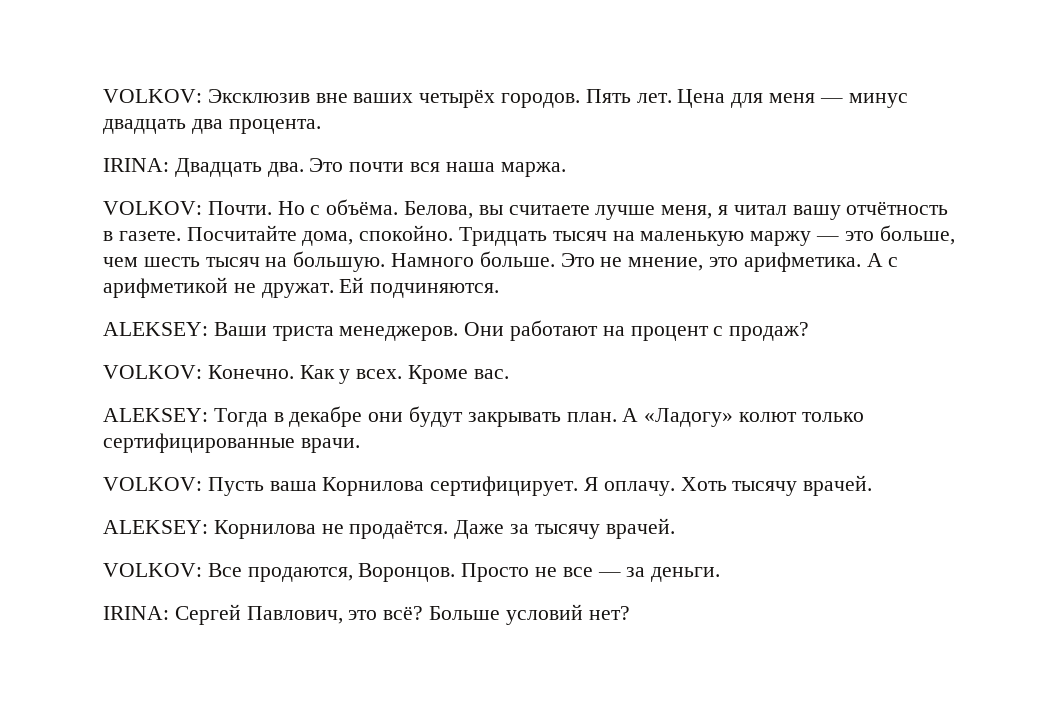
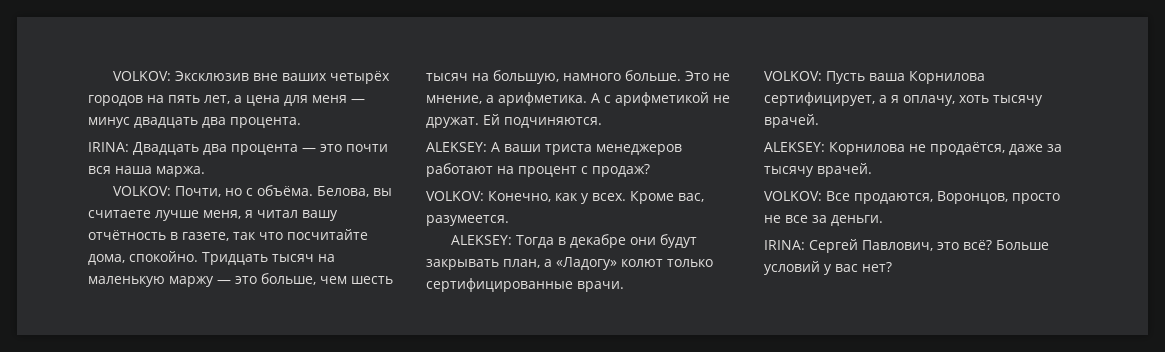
[501,89,726,108] городов. Пять лет. Цена -> [88,95,280,106] городов на пять лет, а цена
[267,158,344,177] два. Это -> [203,144,342,155] два процента — это
[207,201,305,215] Почти. Но -> [175,186,243,197] Почти, но
[118,225,297,241] газете. Посчитайте -> [182,229,368,241] газете, так что посчитайте
[293,251,475,272] большую. Намного -> [493,70,621,84] большую, намного
[709,257,739,267] это -> [486,95,494,103] а
[213,322,505,341] Ваши триста менеджеров. Они -> [491,142,682,155] А ваши триста менеджеров
[207,365,335,379] Конечно. Как -> [488,191,578,202] Конечно, как
[473,369,509,379] вас. -> [678,193,704,202] [426,215,509,226] вас, разумеется.
[566,408,639,422] план. А -> [503,259,552,268] план, а
[430,476,727,496] сертифицирует. Я оплачу. Хоть -> [764,92,989,106] сертифицирует, а я оплачу, хоть
[349,520,505,539] продаётся. Даже -> [930,142,1043,155] продаётся, даже
[358,563,530,582] Воронцов. Просто -> [937,191,1060,204] Воронцов, просто
[597,572,621,577] — -> (808, 219) none
(583, 614) none -> [824,264,858,275] у вас

